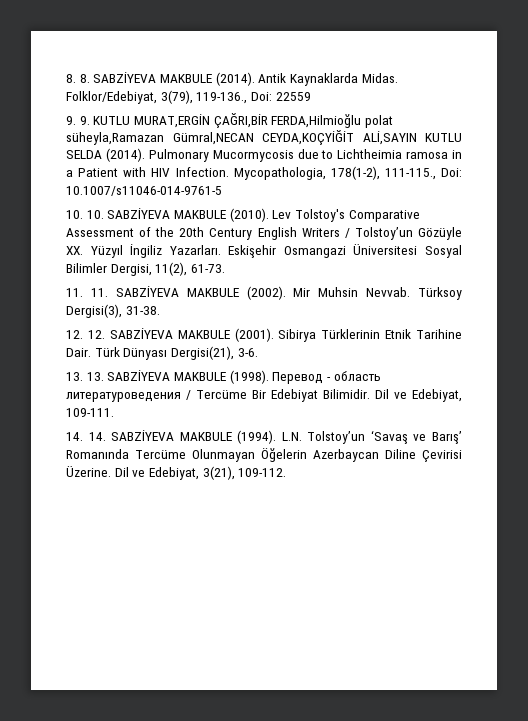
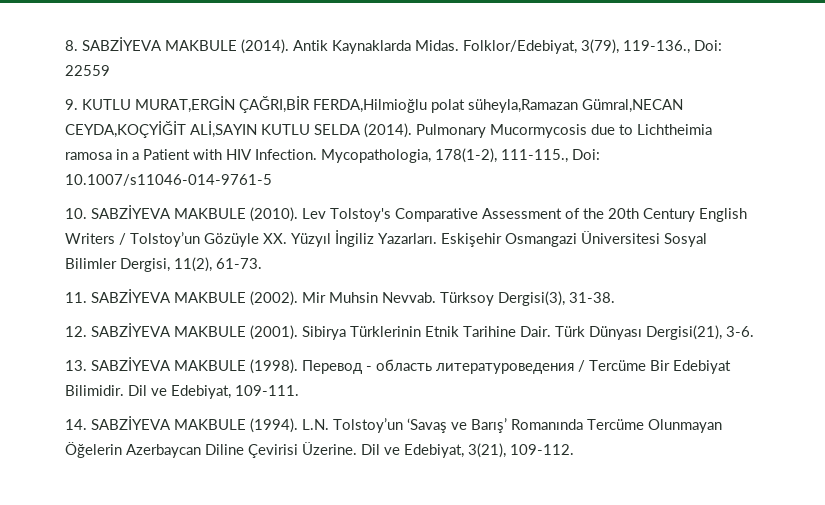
[66,74,90,83] 8. 8. -> [65,40,78,51] 8.
[79,116,90,125] 9. -> (78, 104) none
[86,210,104,219] 10. -> (87, 213) none
[90,288,108,297] 11. -> (87, 297) none
[87,330,105,339] 12. -> (87, 331) none
[86,372,104,381] 13. -> (87, 365) none
[88,432,106,441] 14. -> (87, 424) none

